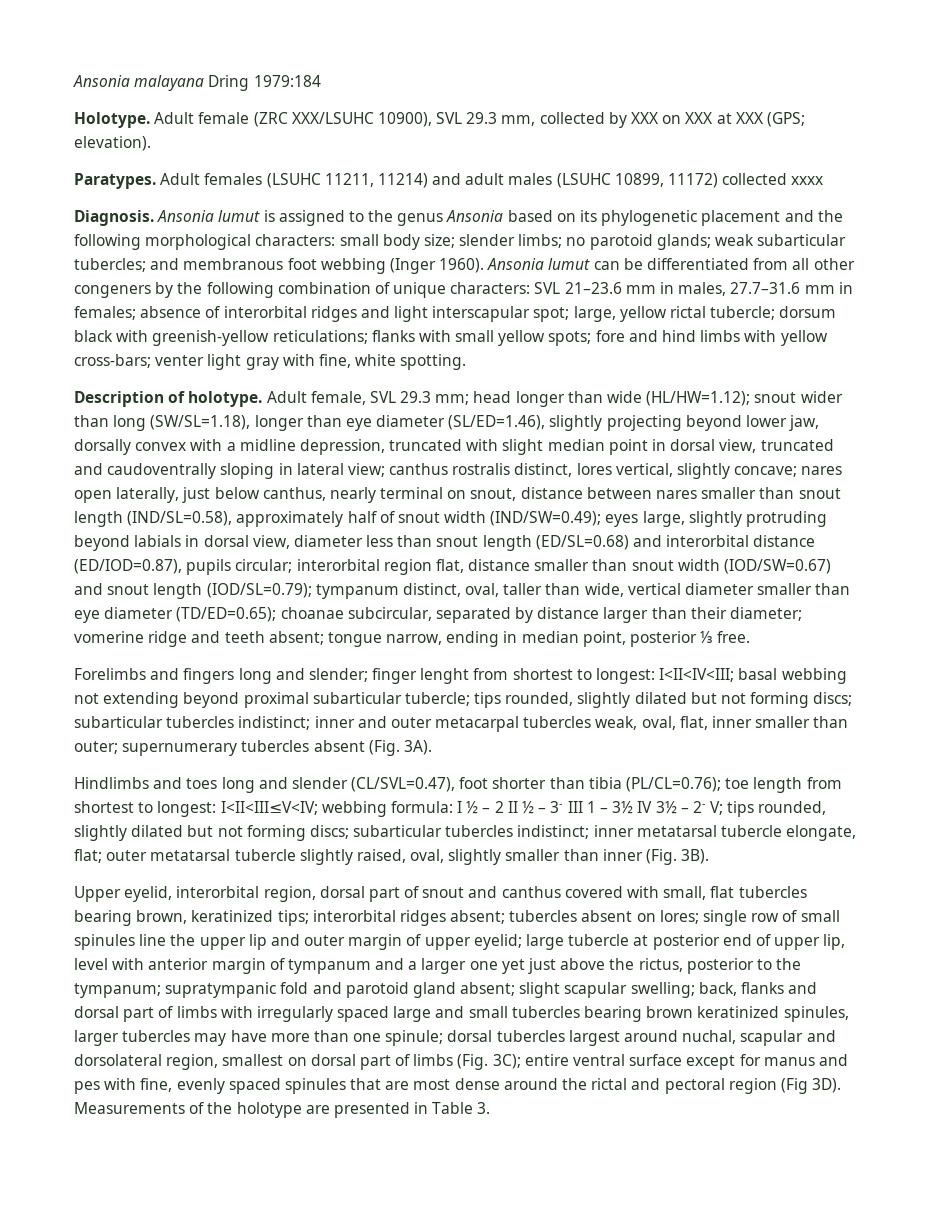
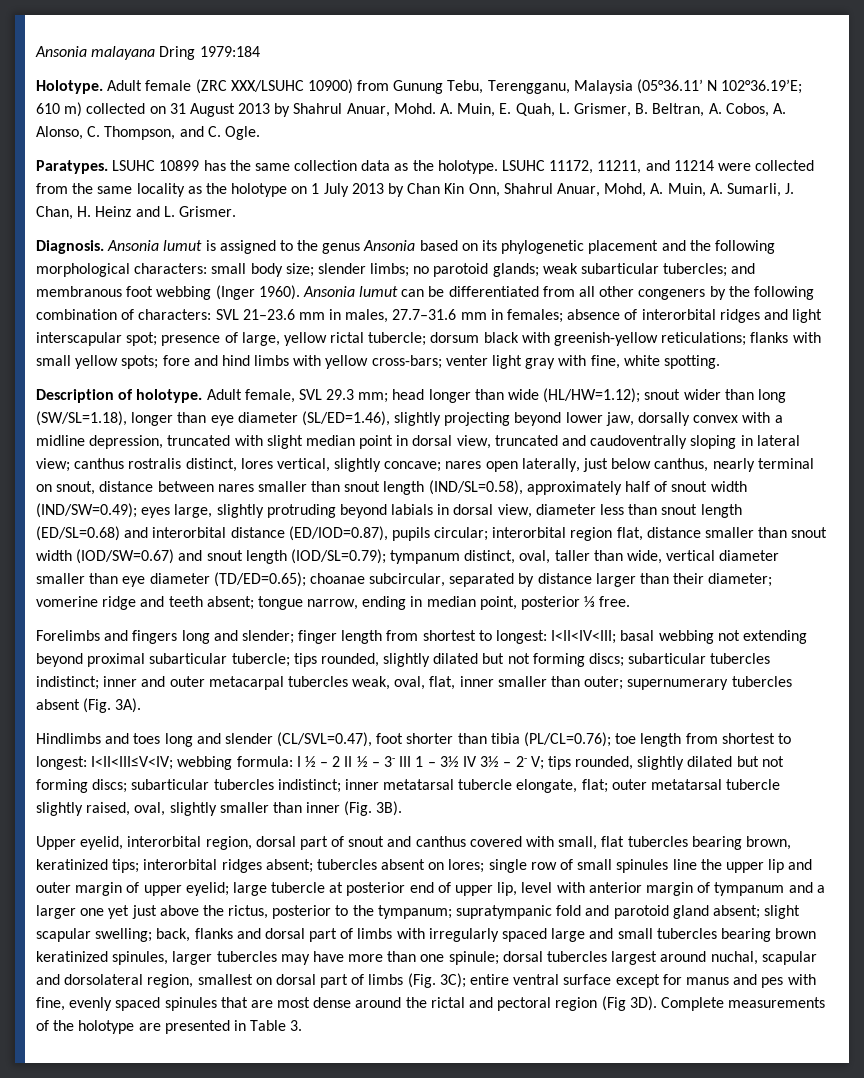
[377,112,805,128] [74,136,151,151] [74,173,824,189] 10900), SVL 29.3 mm, collected by XXX on XXX at XXX (GPS; elevation). // Paratypes. Adult females (LSUHC 11211, 11214) and adult males (LSUHC 10899, 11172) collected xxxx -> [307,79,803,94] [36,102,786,117] [36,126,260,140] [36,160,815,174] [36,183,795,197] [36,206,236,220] 10900) from Gunung Tebu, Terengganu, Malaysia (05°36.11’ N 102°36.19’E; 610 m) collected on 31 August 2013 by Shahrul Anuar, Mohd. A. Muin, E. Quah, L. Grismer, B. Beltran, A. Cobos, A. Alonso, C. Thompson, and C. Ogle. // Paratypes. LSUHC 10899 has the same collection data as the holotype. LSUHC 11172, 11211, and 11214 were collected from the same locality as the holotype on 1 July 2013 by Chan Kin Onn, Shahrul Anuar, Mohd, A. Muin, A. Sumarli, J. Chan, H. Heinz and L. Grismer.
[393,282,447,298] unique -> (135, 314) none
(570, 314) none -> [161,332,238,346] presence of
[420,668,470,684] lenght -> [341,630,383,644] length
[74,1102,185,1114] Measurements -> [660,997,826,1011] Complete measurements

